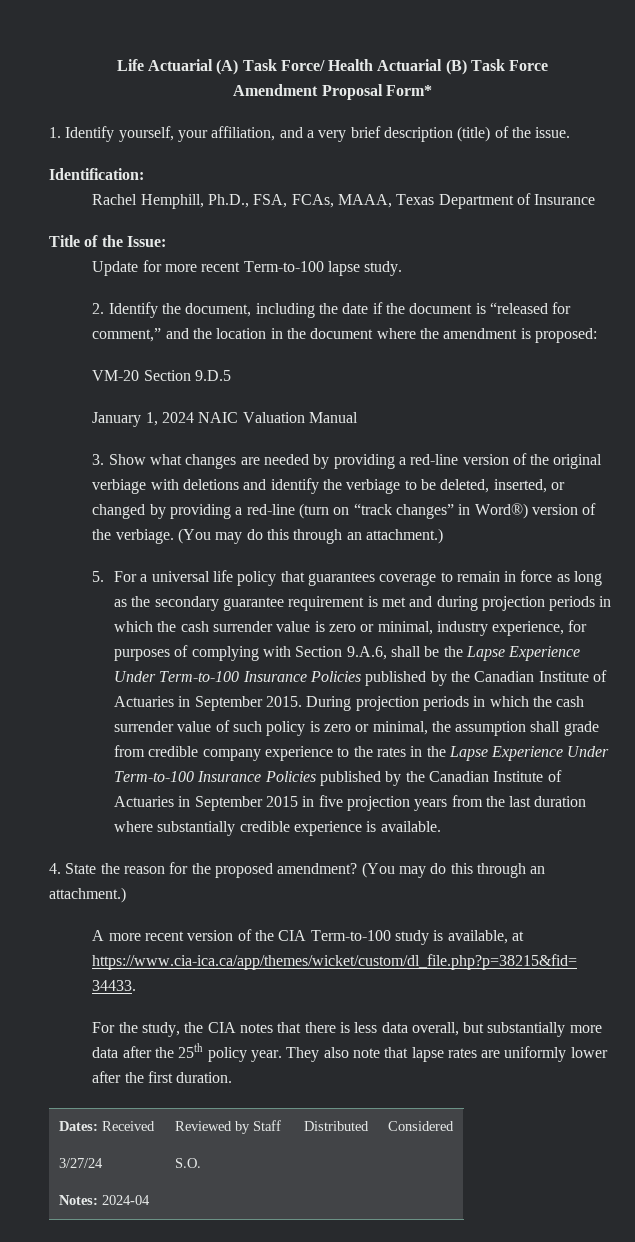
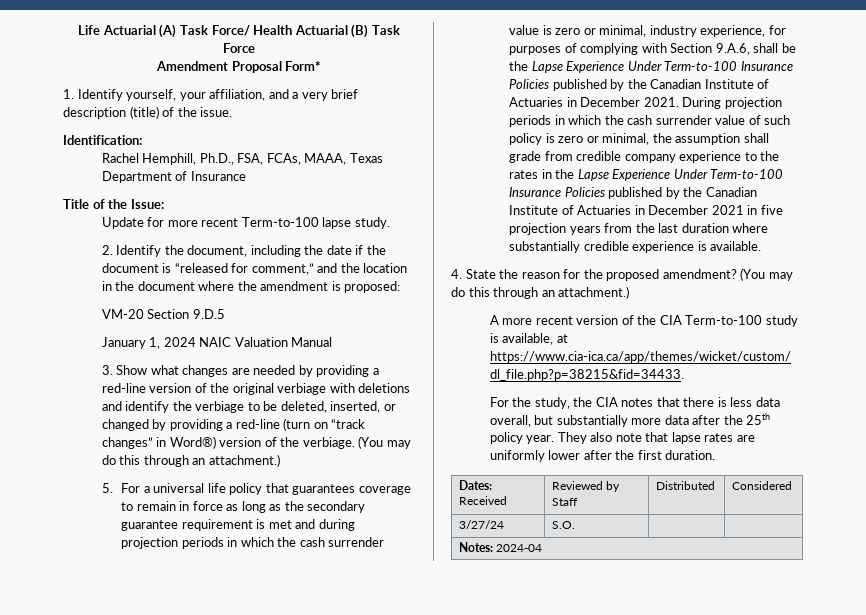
[194,696,302,711] September 2015. -> [580,97,679,107] December 2021.
[194,796,298,811] September 2015 -> [648,205,744,215] December 2021

